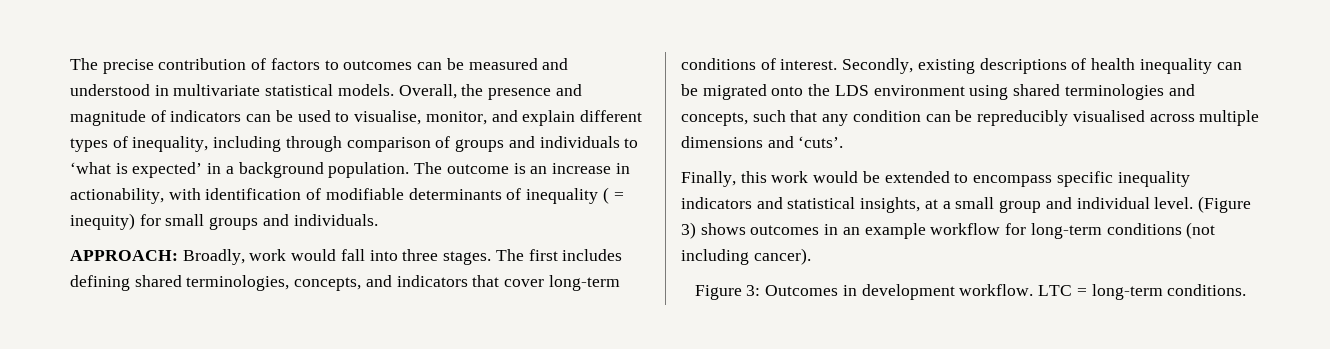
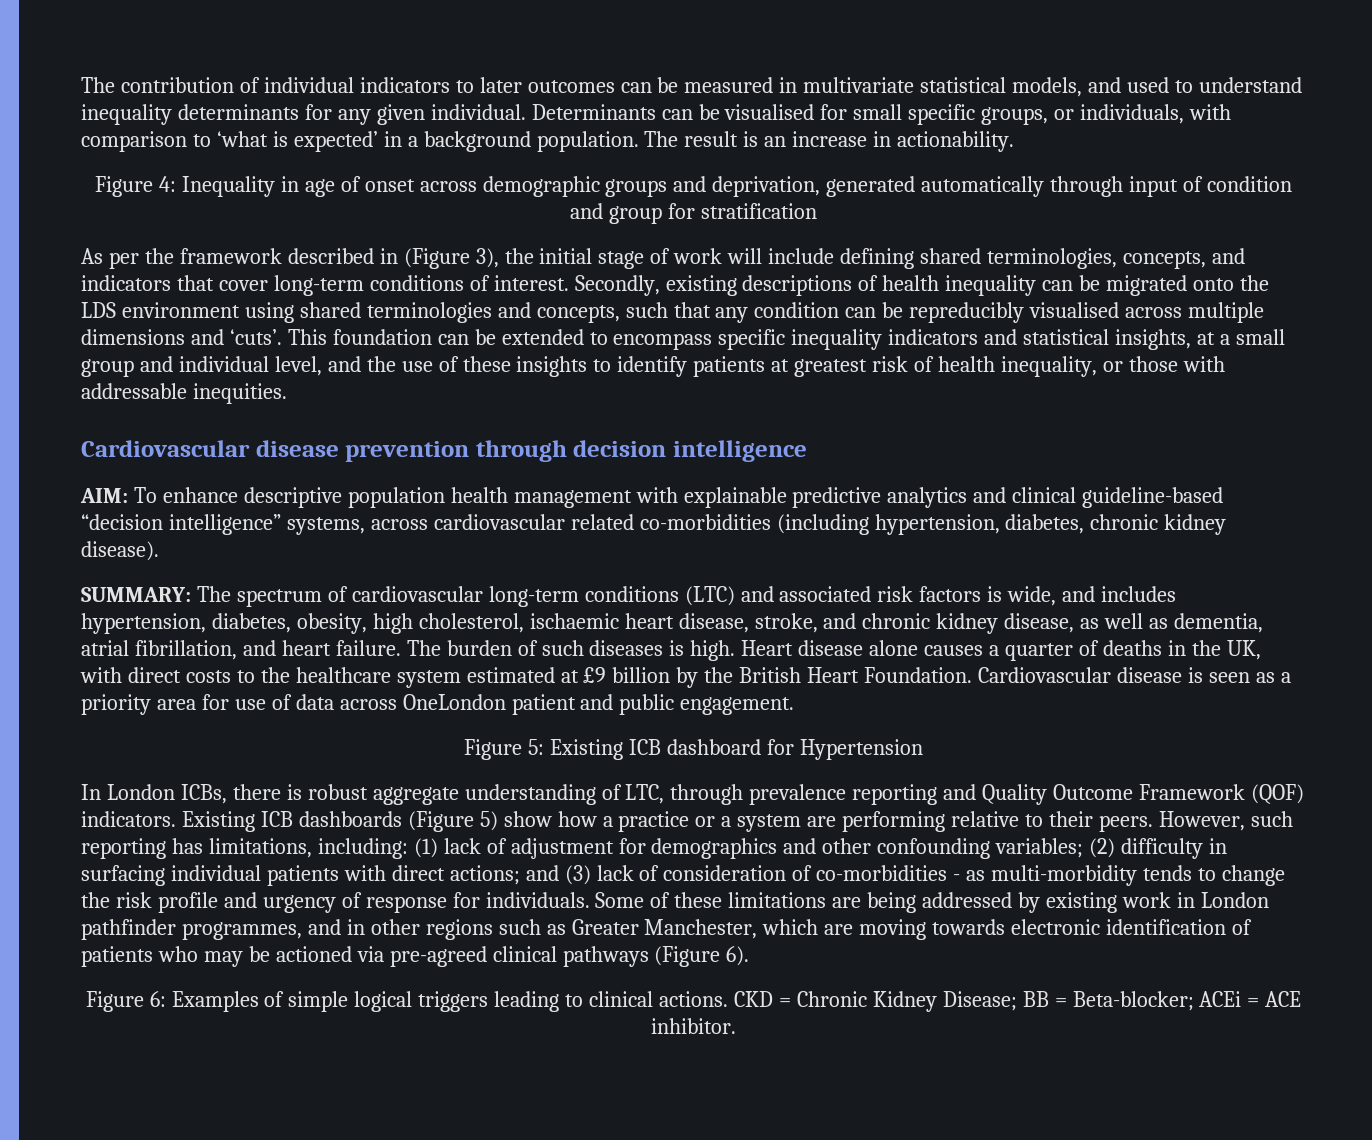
[70,58,154,74] The precise -> [81,77,115,93] The
[270,58,339,70] factors to -> [263,77,522,93] individual indicators to later
[542,58,569,70] [70,84,150,96] and understood -> (774, 85) none
[337,84,582,100] [70,110,642,126] [70,136,620,152] models. Overall, the presence and magnitude of indicators can be used to visualise, monitor, and explain different types of inequality, including through comparison of groups and individuals -> [1012,77,1302,97] [81,104,1232,125] [81,131,187,152] models, and used to understand inequality determinants for any given individual. Determinants can be visualised for small specific groups, or individuals, with comparison
[446,164,509,174] outcome -> [684,131,739,147] result
[70,187,624,204] [70,213,378,230] [70,249,623,265] actionability, with identification of modifiable determinants of inequality ( = inequity) for small groups and individuals. // APPROACH: Broadly, work would fall into three stages. The first includes -> [897,131,1015,152] [95,176,1292,197] [570,203,817,224] [81,248,835,269] actionability. // Figure 4: Inequality in age of onset across demographic groups and deprivation, generated automatically through input of condition and group for stratification // As per the framework described in (Figure 3), the initial stage of work will include
[681,171,859,187] // Finally, this work would -> [287,329,469,345] This foundation can
[1154,196,1251,213] [681,222,1216,239] [681,248,811,265] [694,284,1247,300] level. (Figure 3) shows outcomes in an example workflow for long-term conditions (not including cancer). // Figure 3: Outcomes in development workflow. LTC = long-term conditions. -> [274,356,1225,377] [81,383,287,404] [81,440,808,462] [80,487,1224,508] [81,514,1227,535] [81,541,159,561] [81,586,1177,607] [81,613,1264,634] [81,640,1261,661] [80,667,1291,688] [81,694,795,715] [464,739,923,760] [81,784,1304,805] [81,811,1293,832] [81,838,1228,859] [81,865,1285,886] [81,892,1269,913] [81,919,1253,940] [81,946,750,967] [85,991,1302,1012] [651,1018,736,1034] level, and the use of these insights to identify patients at greatest risk of health inequality, or those with addressable inequities. // Cardiovascular disease prevention through decision intelligence // AIM: To enhance descriptive population health management with explainable predictive analytics and clinical guideline-based “decision intelligence” systems, across cardiovascular related co-morbidities (including hypertension, diabetes, chronic kidney disease). // SUMMARY: The spectrum of cardiovascular long-term conditions (LTC) and associated risk factors is wide, and includes hypertension, diabetes, obesity, high cholesterol, ischaemic heart disease, stroke, and chronic kidney disease, as well as dementia, atrial fibrillation, and heart failure. The burden of such diseases is high. Heart disease alone causes a quarter of deaths in the UK, with direct costs to the healthcare system estimated at £9 billion by the British Heart Foundation. Cardiovascular disease is seen as a priority area for use of data across OneLondon patient and public engagement. // Figure 5: Existing ICB dashboard for Hypertension // In London ICBs, there is robust aggregate understanding of LTC, through prevalence reporting and Quality Outcome Framework (QOF) indicators. Existing ICB dashboards (Figure 5) show how a practice or a system are performing relative to their peers. However, such reporting has limitations, including: (1) lack of adjustment for demographics and other confounding variables; (2) difficulty in surfacing individual patients with direct actions; and (3) lack of consideration of co-morbidities - as multi-morbidity tends to change the risk profile and urgency of response for individuals. Some of these limitations are being addressed by existing work in London pathfinder programmes, and in other regions such as Greater Manchester, which are moving towards electronic identification of patients who may be actioned via pre-agreed clinical pathways (Figure 6). // Figure 6: Examples of simple logical triggers leading to clinical actions. CKD = Chronic Kidney Disease; BB = Beta-blocker; ACEi = ACE inhibitor.

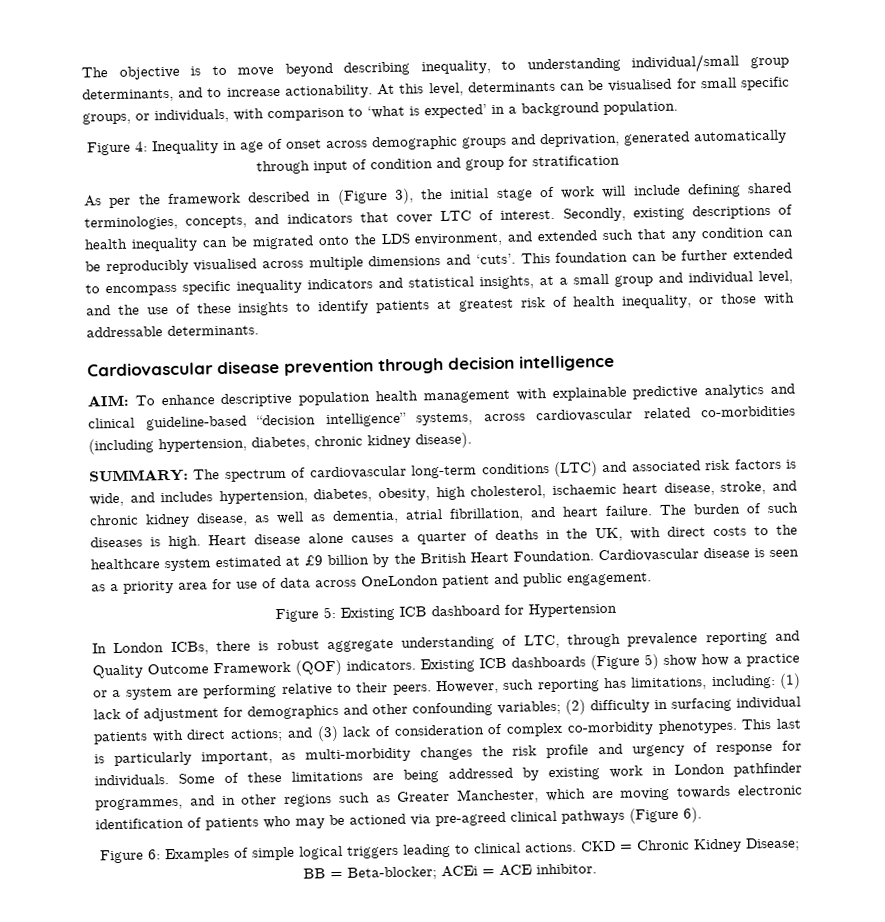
[81,77,1302,97] [81,104,656,125] The contribution of individual indicators to later outcomes can be measured in multivariate statistical models, and used to understand inequality determinants for any given individual. Determinants -> [81,53,789,80] [82,80,556,103] The objective is to move beyond describing inequality, to understanding individual/small group determinants, and to increase actionability. At this level, determinants
[644,131,1015,152] The result is an increase in actionability. -> (678, 107) none
[273,275,464,296] long-term conditions -> [440,210,473,221] LTC
[121,302,620,323] environment using shared terminologies and concepts, -> [414,230,598,247] environment, and extended
[909,302,1025,323] repreducibly -> [105,259,189,275] reproducibly
(496, 337) none -> [681,249,729,261] further
[192,383,287,404] inequities. -> [167,324,259,337] determinants.
[816,865,1285,886] co-morbidities - as multi-morbidity tends to change -> [506,718,801,737] [94,746,473,767] complex co-morbidity phenotypes. This last is particularly important, as multi-morbidity changes

